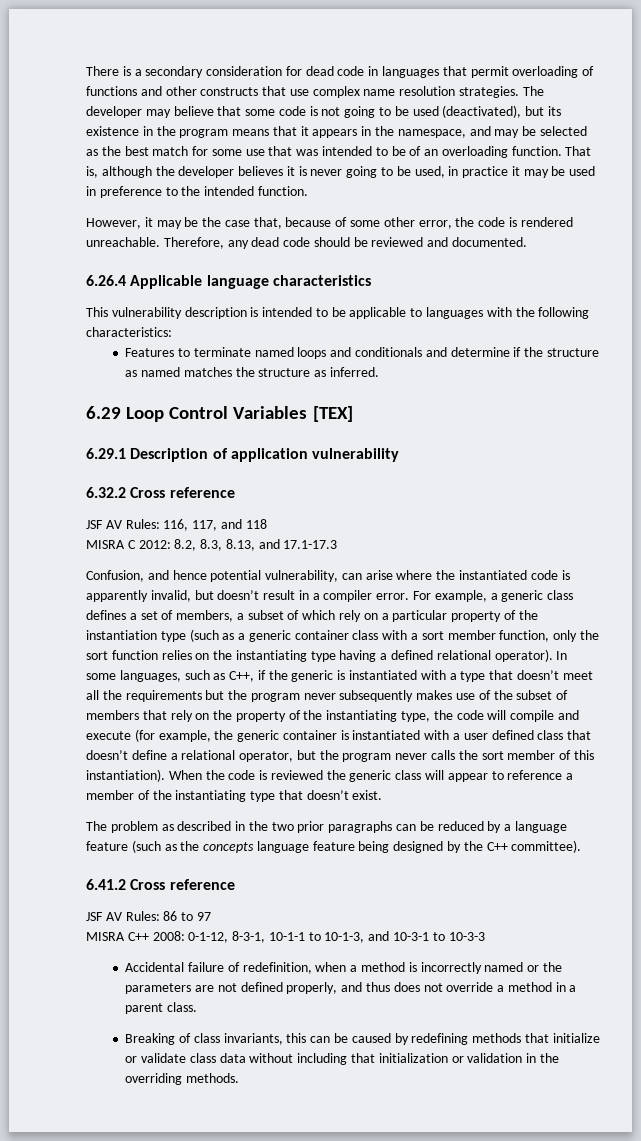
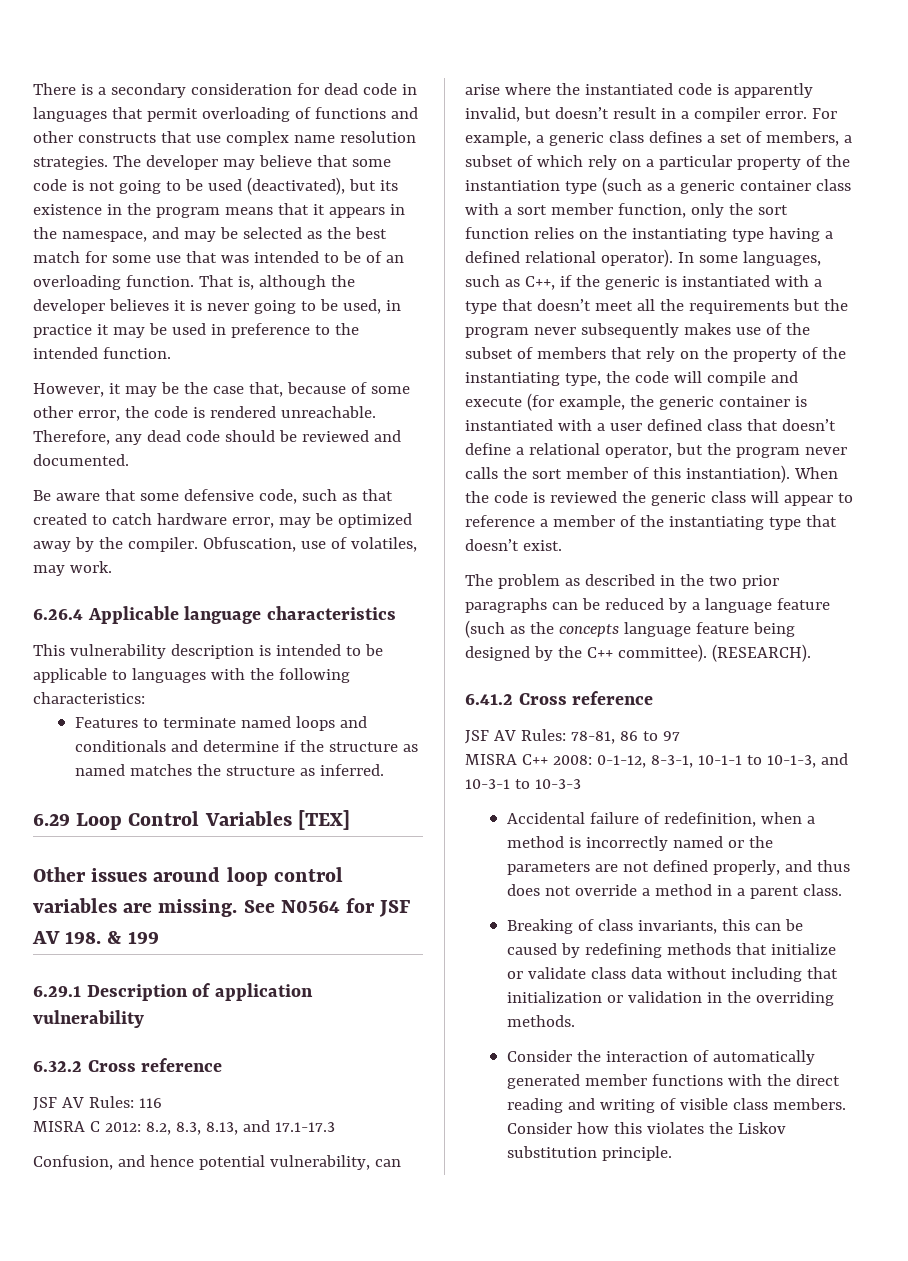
(528, 242) none -> [33,489,393,504] [33,513,412,528] [33,537,417,552] [33,561,112,576] // Be aware that some defensive code, such as that created to catch hardware error, may be optimized away by the compiler. Obfuscation, use of volatiles, may work.
(353, 414) none -> [33,867,343,886] [33,898,411,917] [32,931,159,944] // Other issues around loop control variables are missing. See N0564 for JSF AV 198. & 199
[163,519,267,531] 116, 117, and 118 -> [138,1098,162,1108] 116
(582, 846) none -> [711,644,811,662] (RESEARCH).
(160, 916) none -> [570,731,615,744] 78-81,
(240, 1078) none -> [506,1050,815,1065] [506,1074,840,1089] [506,1098,846,1113] [506,1122,786,1134] [506,1146,672,1161] // Consider the interaction of automatically generated member functions with the direct reading and writing of visible class members. Consider how this violates the Liskov substitution principle.

